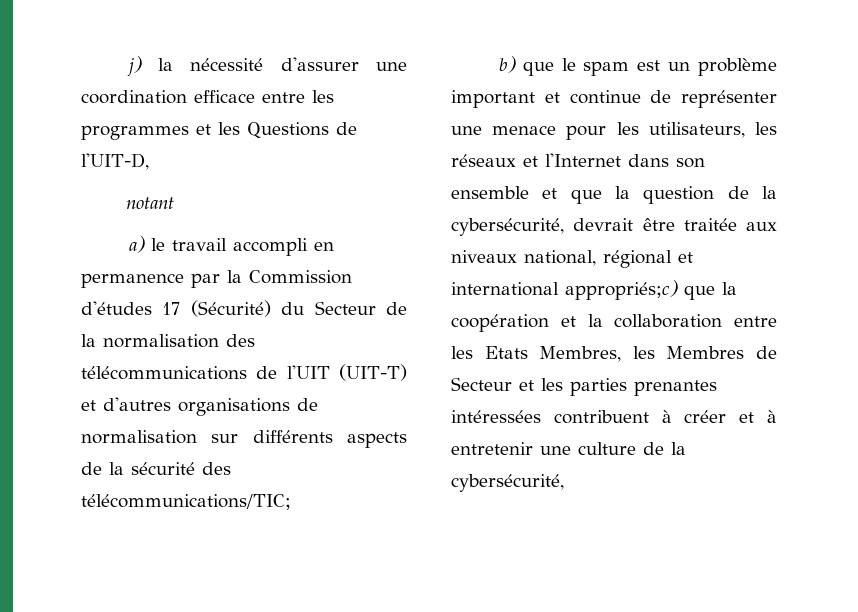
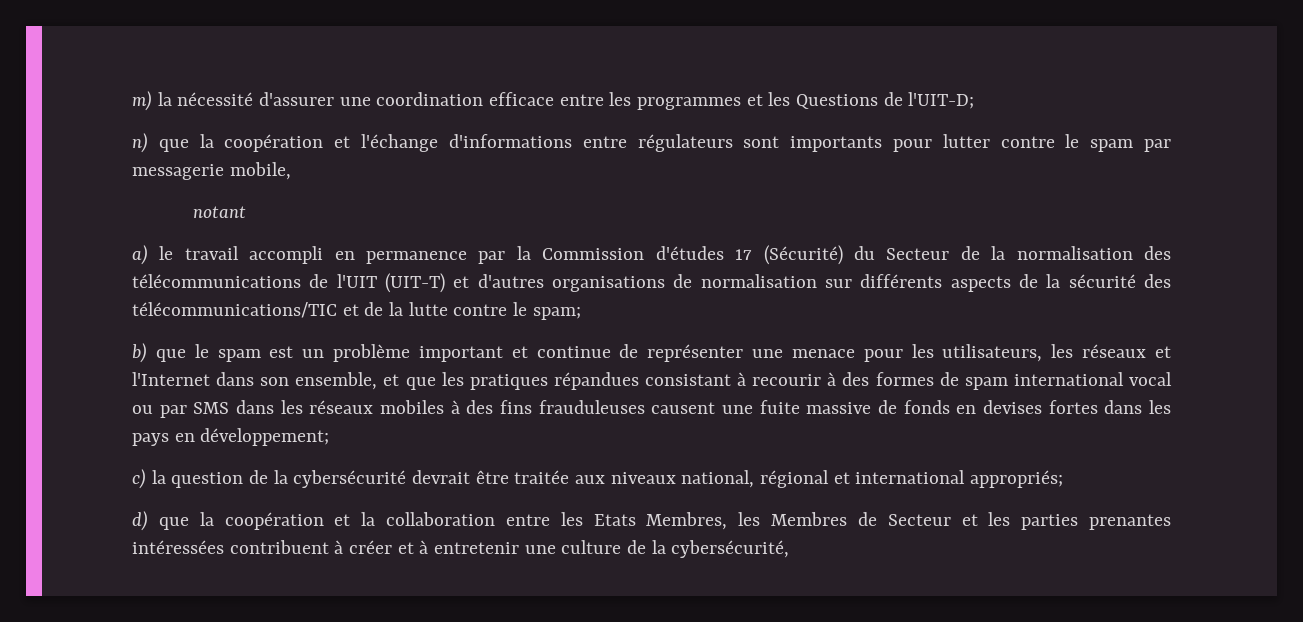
[126,56,142,76] j) -> [132,91,152,111] m)
[81,153,149,170] l'UIT-D, -> [908,92,975,109] [132,133,1171,153] [132,162,291,180] l'UIT-D; // n) que la coopération et l'échange d'informations entre régulateurs sont importants pour lutter contre le spam par messagerie mobile,
[81,494,291,510] télécommunications/TIC; -> [132,302,581,320] télécommunications/TIC et de la lutte contre le spam;
[451,186,529,199] ensemble -> [295,372,378,390] ensemble,
(602, 196) none -> [441,372,1172,390] [132,400,1171,418] [132,428,330,446] [132,469,146,489] les pratiques répandues consistant à recourir à des formes de spam international vocal ou par SMS dans les réseaux mobiles à des fins frauduleuses causent une fuite massive de fonds en devises fortes dans les pays en développement; // c)
[451,218,564,236] cybersécurité, -> [293,470,407,488] cybersécurité
[565,280,678,300] appropriés;c) -> [970,470,1064,488] [132,511,148,531] appropriés; // d)

